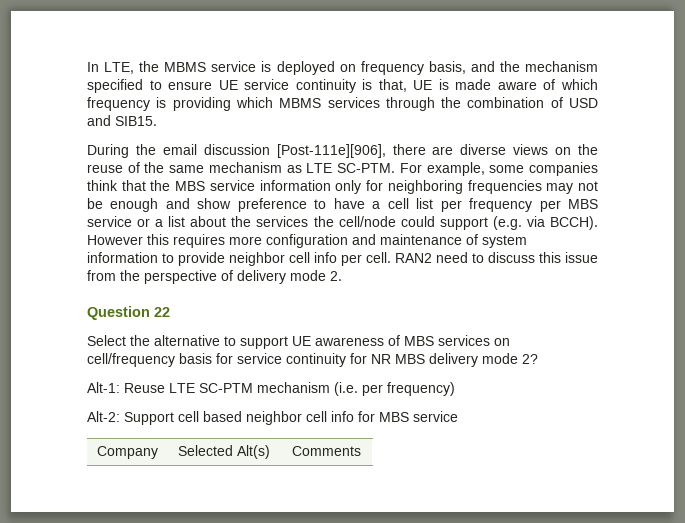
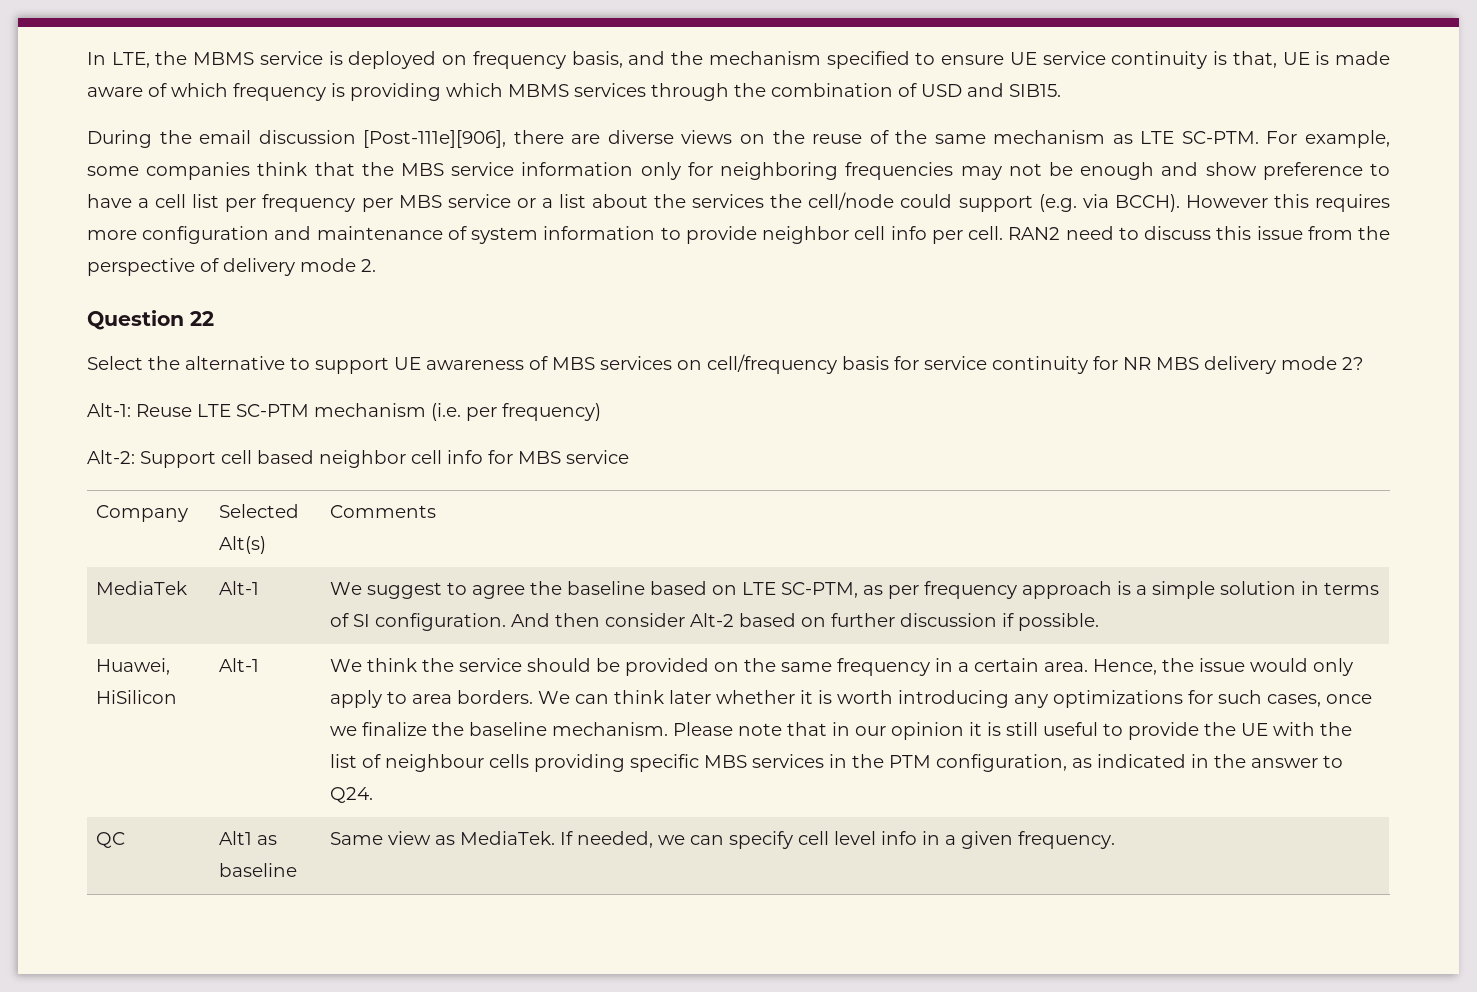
(361, 451) none -> [96,581,188,595] [219,581,260,595] [330,581,1380,599] [330,613,1100,631] [96,658,171,675] [96,690,178,704] [219,658,260,672] [330,658,1354,676] [330,690,1373,708] [330,722,1353,740] [330,754,1344,772] [330,787,374,803] [96,832,126,848] [219,831,278,845] [219,863,298,877] [330,831,1116,849] // MediaTek | Alt-1 | We suggest to agree the baseline based on LTE SC-PTM, as per frequency approach is a simple solution in terms of SI configuration. And then consider Alt-2 based on further discussion if possible. // Huawei, HiSilicon | Alt-1 | We think the service should be provided on the same frequency in a certain area. Hence, the issue would only apply to area borders. We can think later whether it is worth introducing any optimizations for such cases, once we finalize the baseline mechanism. Please note that in our opinion it is still useful to provide the UE with the list of neighbour cells providing specific MBS services in the PTM configuration, as indicated in the answer to Q24. // QC | Alt1 as baseline | Same view as MediaTek. If needed, we can specify cell level info in a given frequency.

